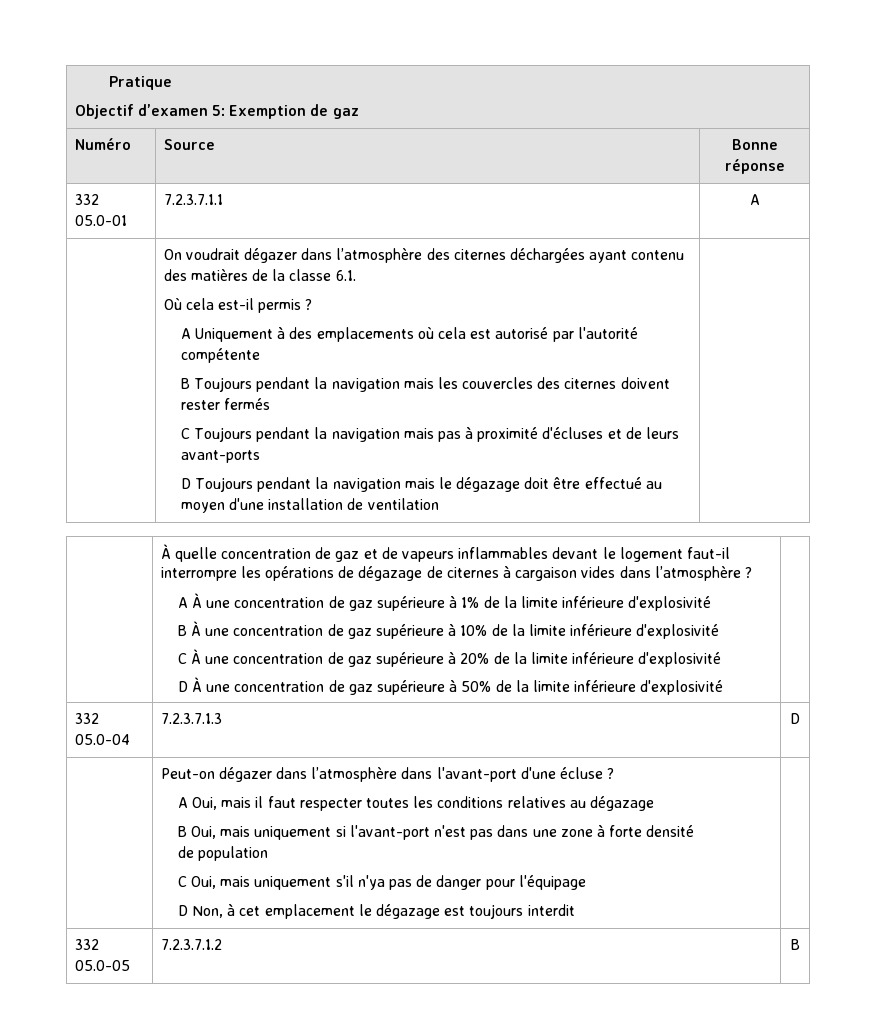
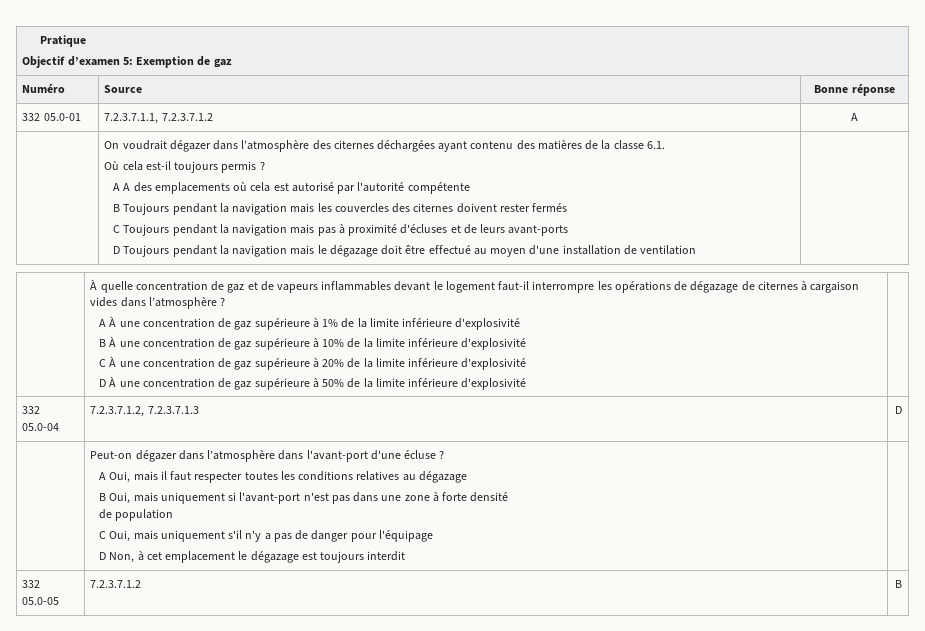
[163,194,223,205] 7.2.3.7.1.1 -> [104,113,213,124] 7.2.3.7.1.1, 7.2.3.7.1.2
(255, 304) none -> [174,161,219,173] toujours
[195,326,286,342] Uniquement à -> [123,183,131,191] A
(130, 739) none -> [90,406,145,417] 7.2.3.7.1.2,
[357,875,385,890] n'ya -> [245,530,271,542] n'y a

